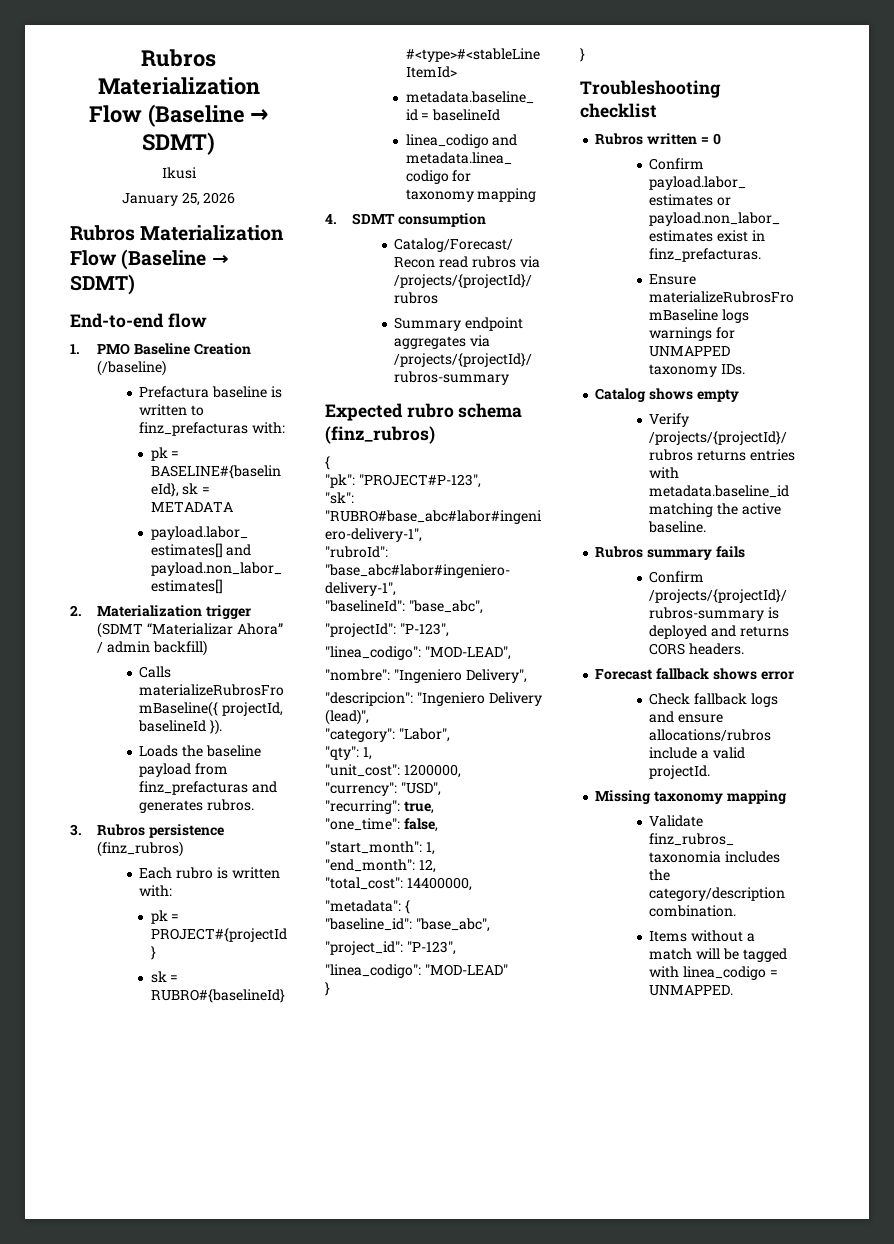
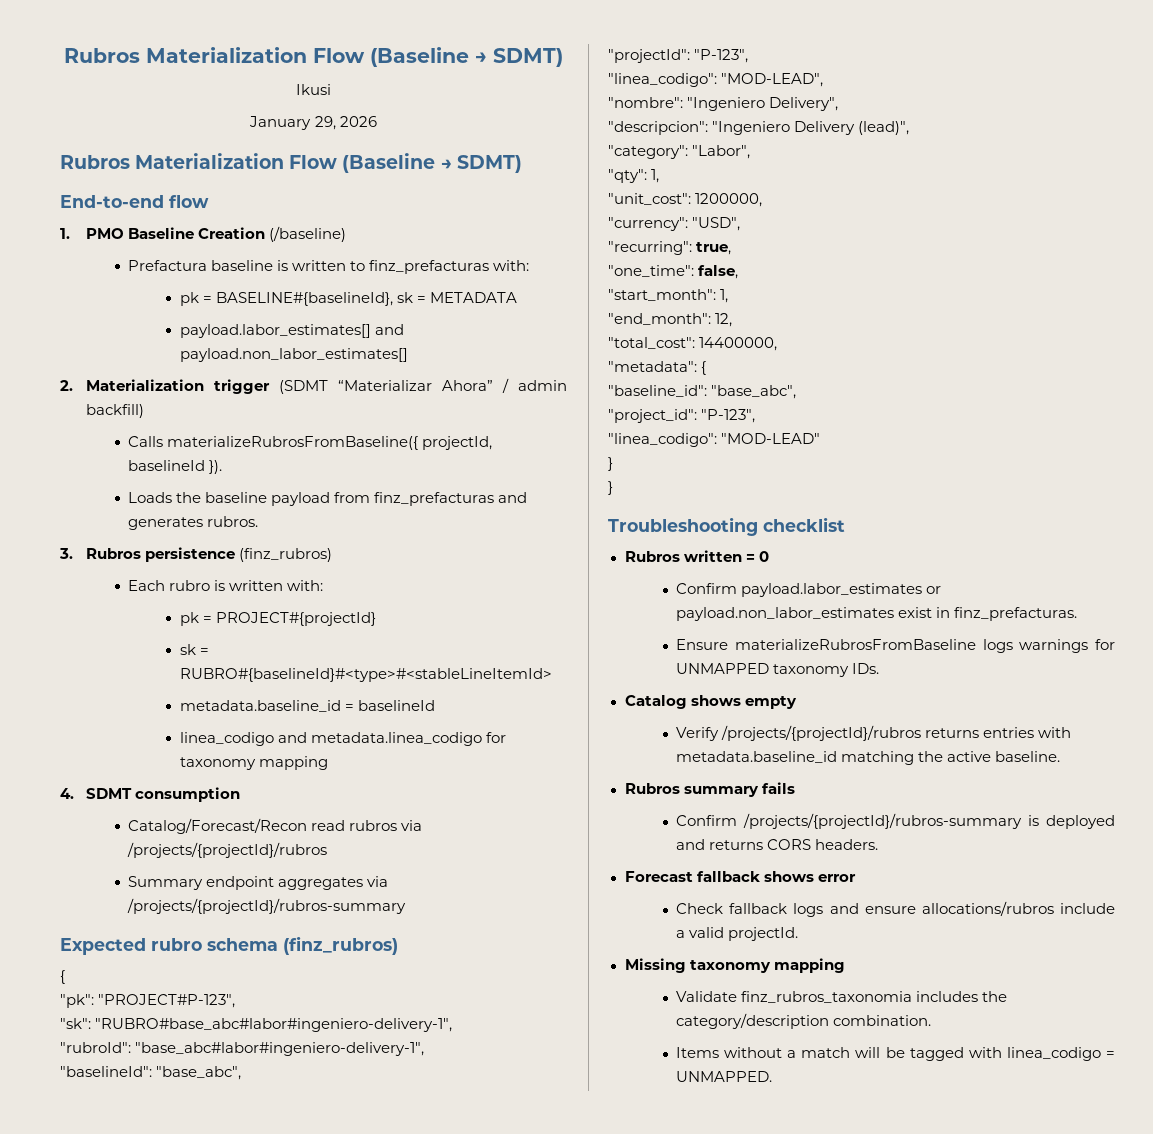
[181,192,200,206] 25, -> [314,116,336,130] 29,

